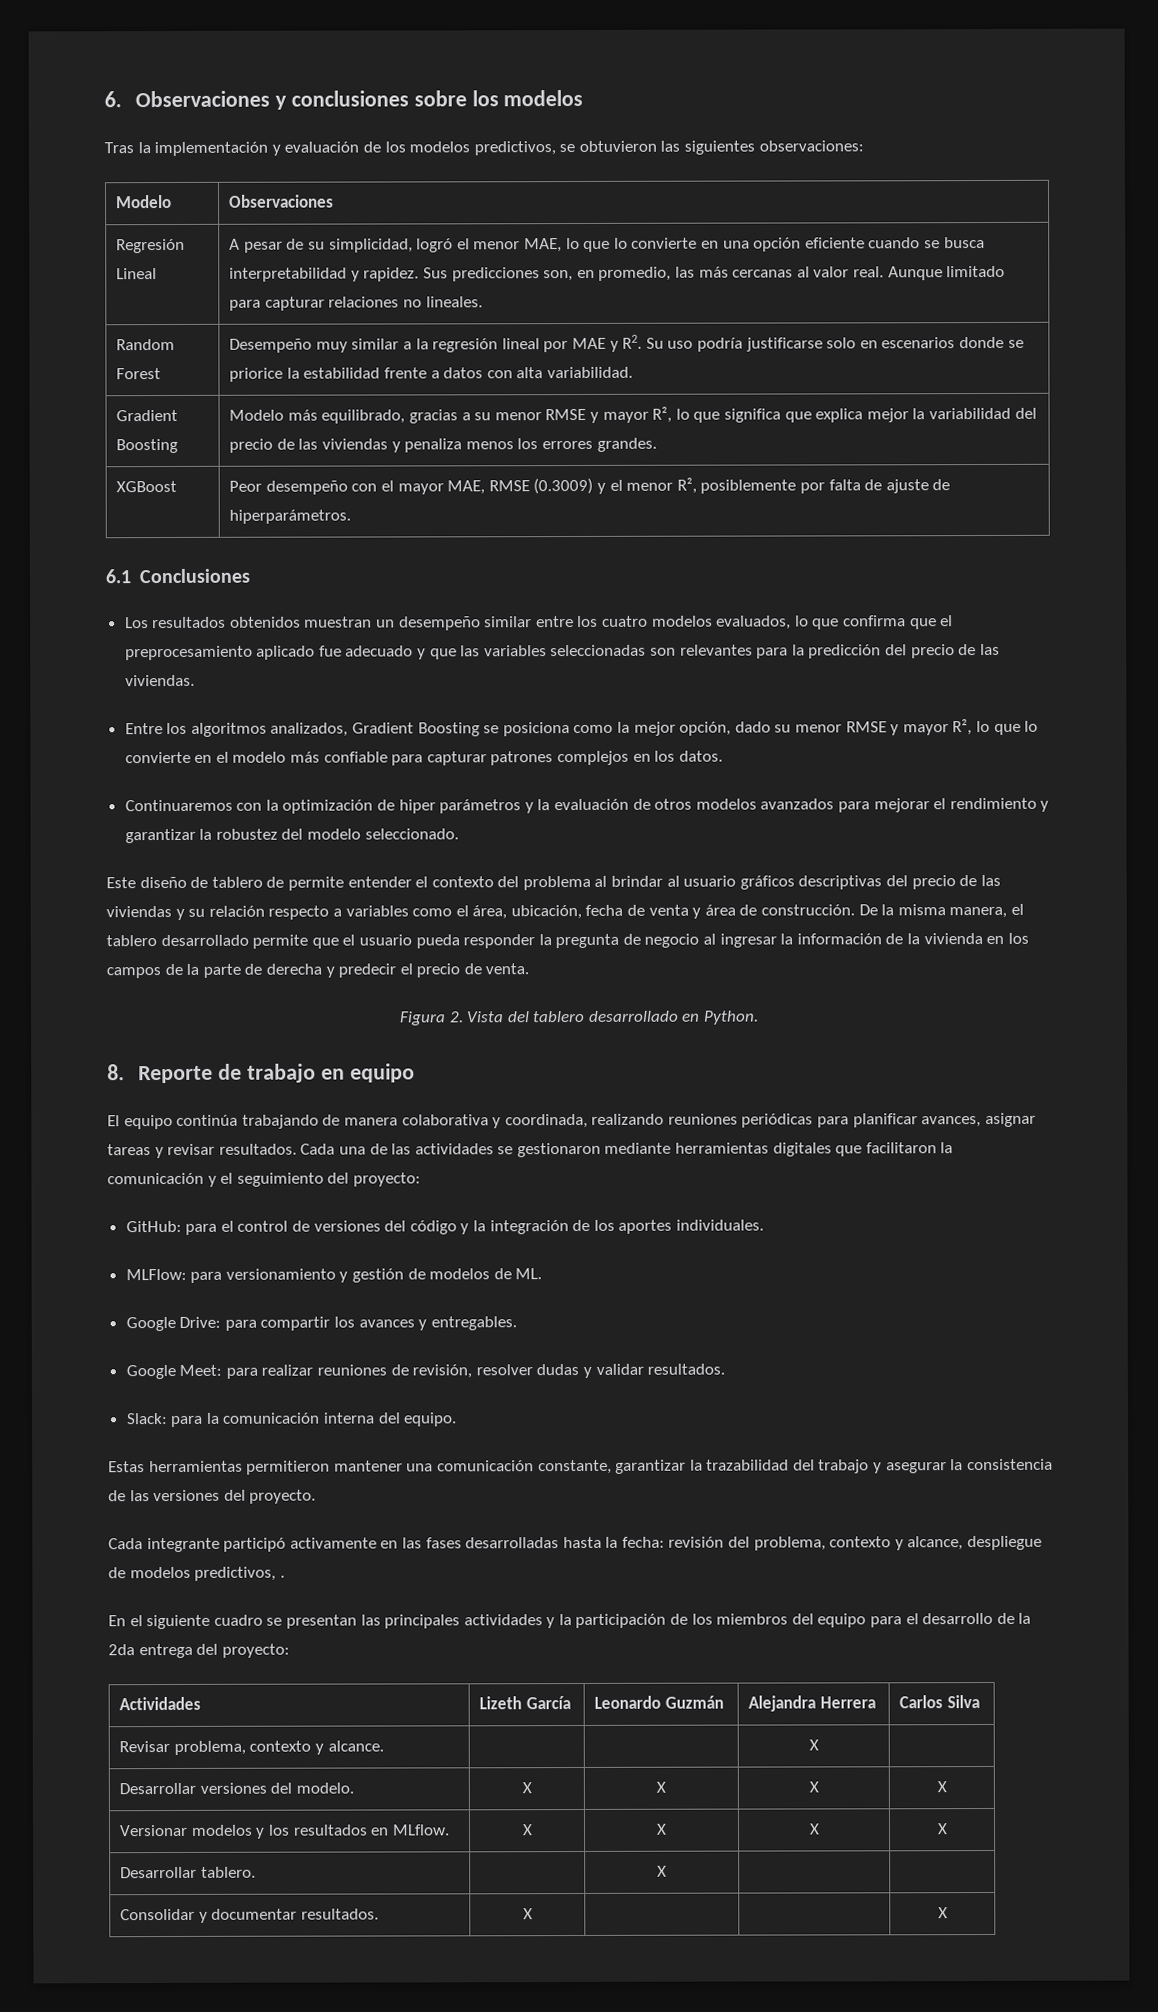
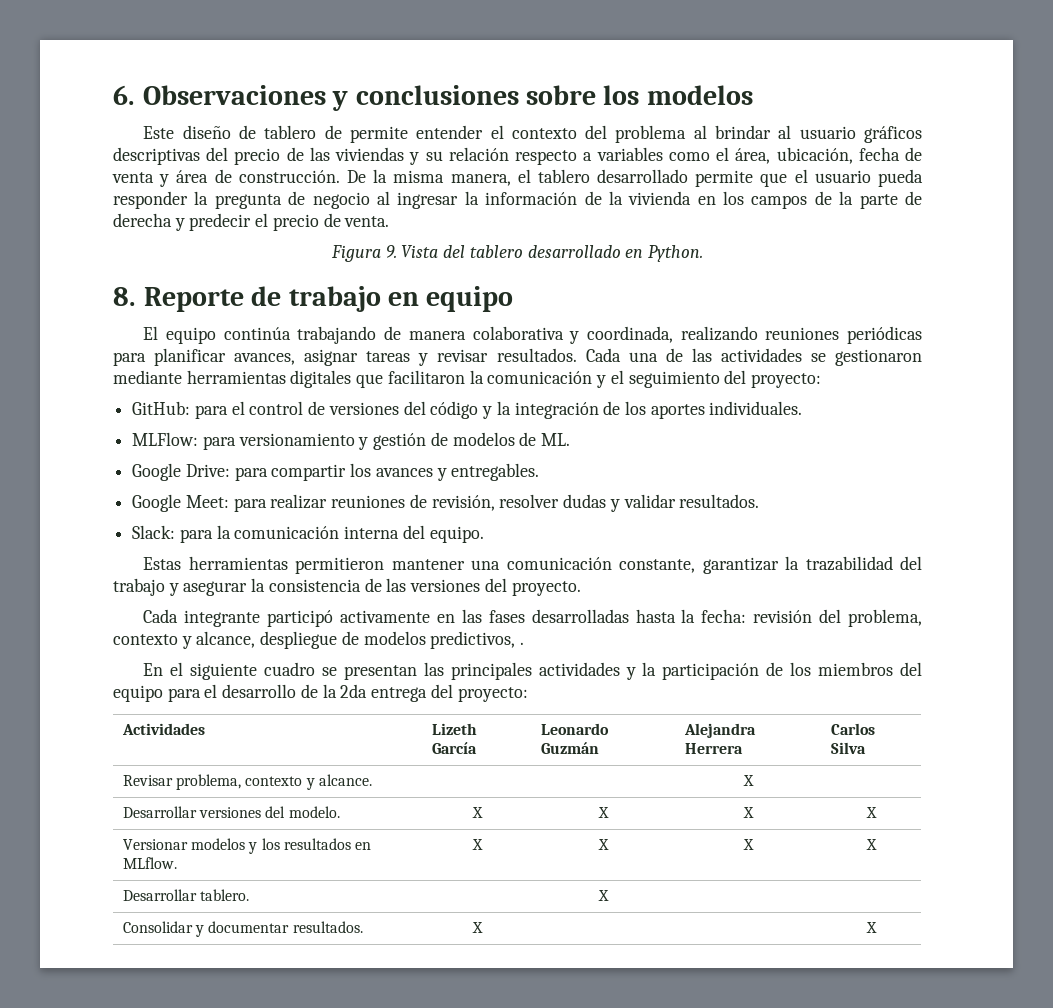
[104,140,864,157] [116,194,173,209] [229,194,335,208] [116,238,186,254] [116,268,158,280] [229,237,985,253] [229,265,1006,282] [229,296,483,311] [116,338,176,351] [116,368,162,380] [229,334,1024,353] [229,366,634,382] [116,409,179,422] [116,438,179,454] [229,406,1037,424] [229,437,657,453] [116,480,178,493] [229,477,951,495] [229,509,352,524] [105,568,250,584] [124,615,954,631] [124,643,1000,661] [124,674,195,687] [124,719,1039,737] [124,750,723,766] [124,797,1050,814] [124,828,459,844] // Tras la implementación y evaluación de los modelos predictivos, se obtuvieron las siguientes observaciones: // Modelo | Observaciones // Regresión Lineal | A pesar de su simplicidad, logró el menor MAE, lo que lo convierte en una opción eficiente cuando se busca interpretabilidad y rapidez. Sus predicciones son, en promedio, las más cercanas al valor real. Aunque limitado para capturar relaciones no lineales. // Random Forest | Desempeño muy similar a la regresión lineal por MAE y R2. Su uso podría justificarse solo en escenarios donde se priorice la estabilidad frente a datos con alta variabilidad. // Gradient Boosting | Modelo más equilibrado, gracias a su menor RMSE y mayor R², lo que significa que explica mejor la variabilidad del precio de las viviendas y penaliza menos los errores grandes. // XGBoost | Peor desempeño con el mayor MAE, RMSE (0.3009) y el menor R², posiblemente por falta de ajuste de hiperparámetros. // 6.1 Conclusiones // Los resultados obtenidos muestran un desempeño similar entre los cuatro modelos evaluados, lo que confirma que el preprocesamiento aplicado fue adecuado y que las variables seleccionadas son relevantes para la predicción del precio de las viviendas. // Entre los algoritmos analizados, Gradient Boosting se posiciona como la mejor opción, dado su menor RMSE y mayor R², lo que lo convierte en el modelo más confiable para capturar patrones complejos en los datos. // Continuaremos con la optimización de hiper parámetros y la evaluación de otros modelos avanzados para mejorar el rendimiento y garantizar la robustez del modelo seleccionado. -> (753, 95) none
[449,1011,464,1023] 2. -> [385,245,397,258] 9.

